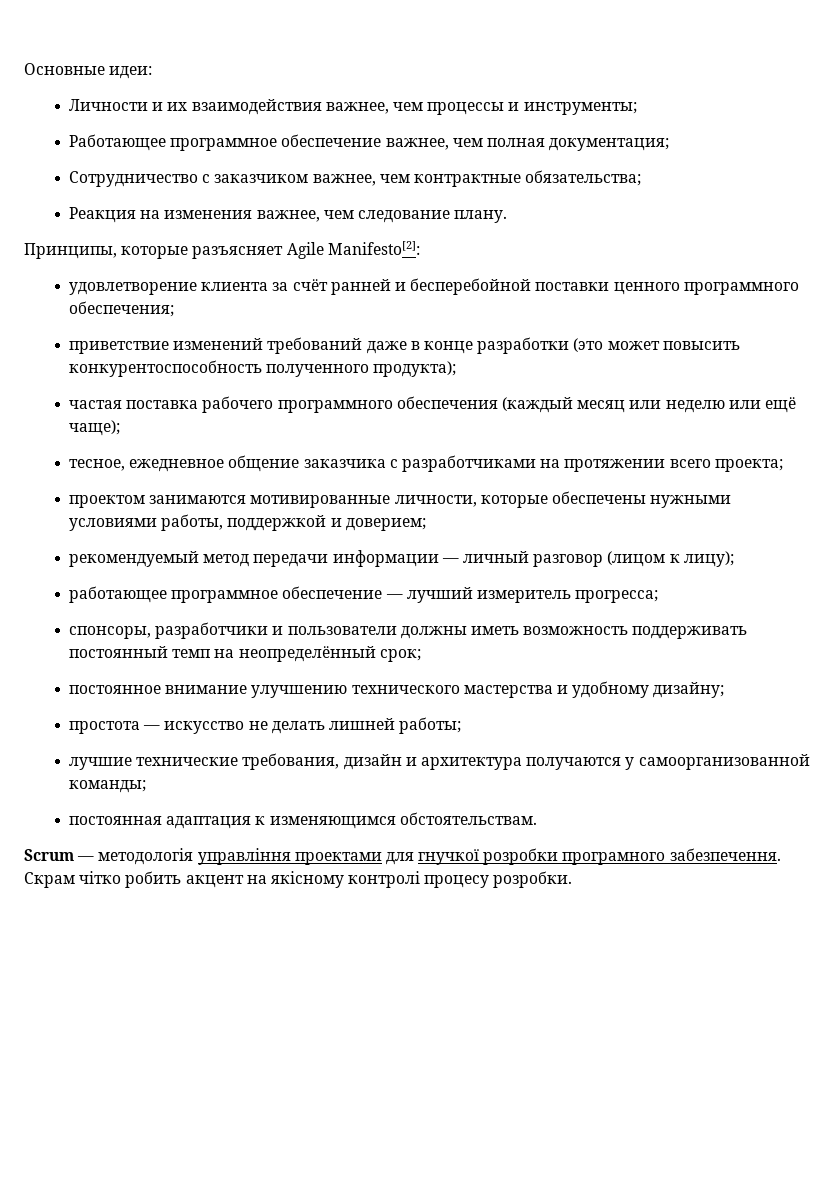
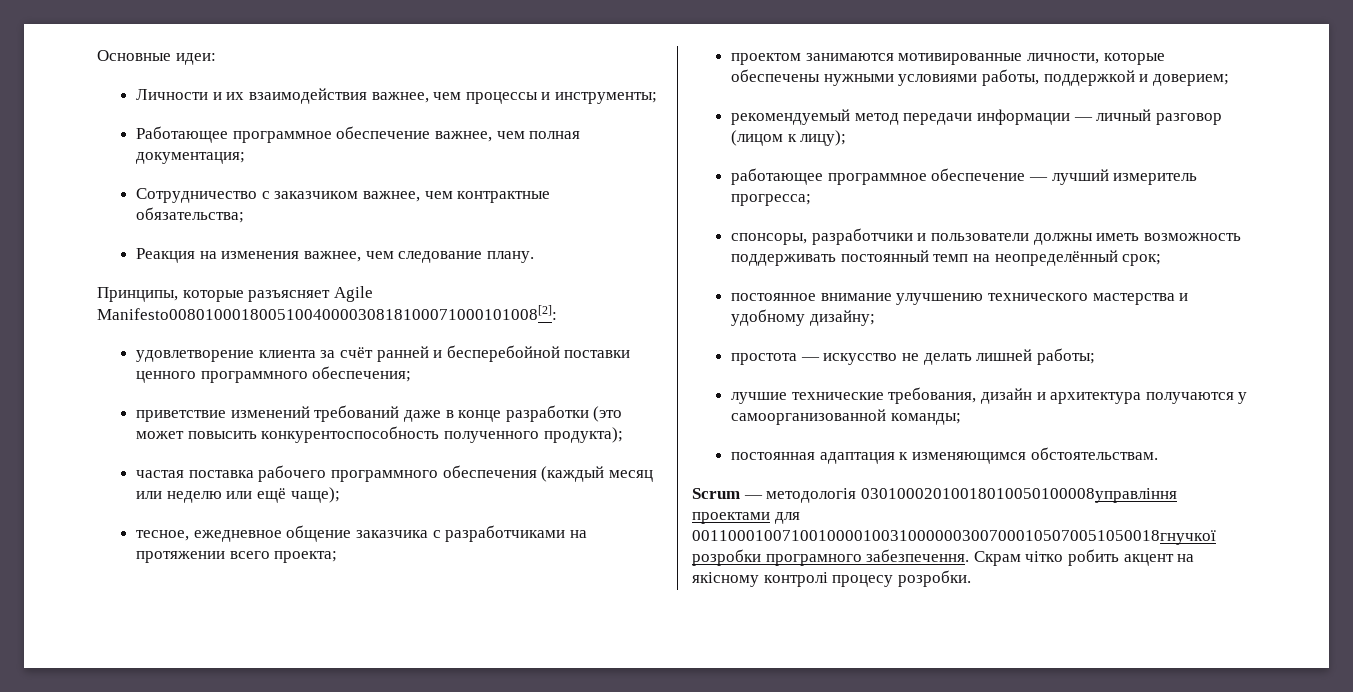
[327,241,420,255] Manifesto[2]: -> [97,305,557,320] Manifesto00801000180051004000030818100071000101008[2]:
[197,848,291,865] управління -> [860,488,1177,503] 03010002010018010050100008управління
[418,849,480,865] гнучкої -> [692,530,1216,545] 0011000100710010000100310000003007000105070051050018гнучкої

